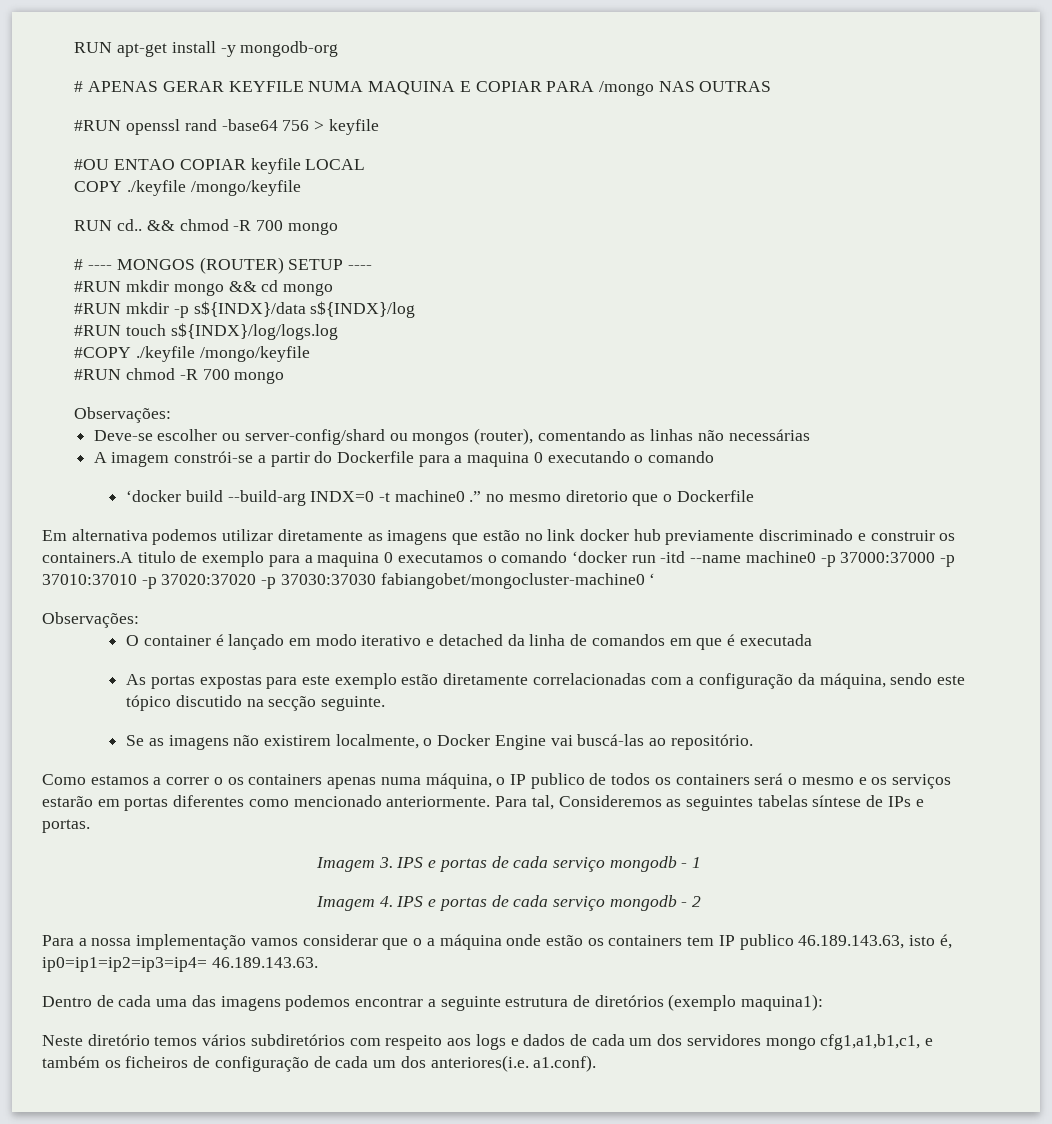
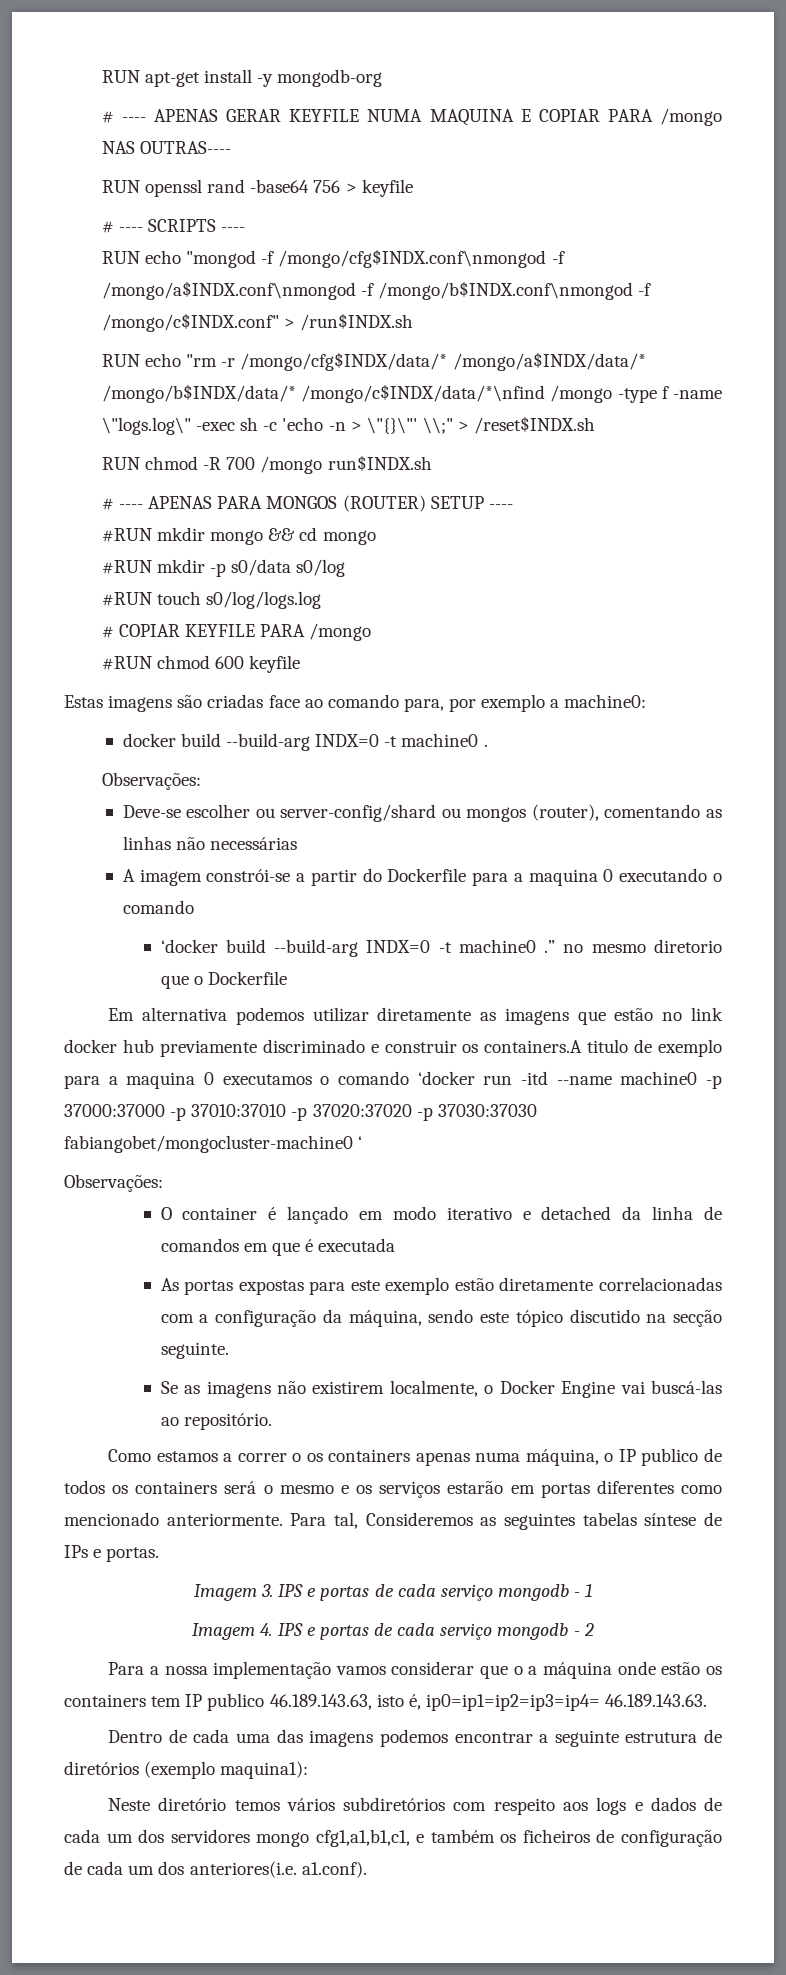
(84, 86) none -> [121,117,146,122] ----
[699,81,772,92] [74,120,122,131] OUTRAS // #RUN -> [139,141,231,154] [101,180,140,193] OUTRAS---- // RUN
[74,158,366,174] [74,180,301,196] [74,219,338,235] [74,259,113,270] #OU ENTAO COPIAR keyfile LOCAL // COPY ./keyfile /mongo/keyfile // RUN cd.. && chmod -R 700 mongo // # ---- -> [101,219,246,233] [101,249,565,268] [101,281,652,300] [101,313,414,332] [101,352,646,371] [101,384,723,403] [101,416,596,435] [101,455,432,474] [101,496,263,510] # ---- SCRIPTS ---- // RUN echo "mongod -f /mongo/cfg$INDX.conf\nmongod -f /mongo/a$INDX.conf\nmongod -f /mongo/b$INDX.conf\nmongod -f /mongo/c$INDX.conf" > /run$INDX.sh // RUN echo "rm -r /mongo/cfg$INDX/data/* /mongo/a$INDX/data/* /mongo/b$INDX/data/* /mongo/c$INDX/data/*\nfind /mongo -type f -name \"logs.log\" -exec sh -c 'echo -n > \"{}\"' \\;" > /reset$INDX.sh // RUN chmod -R 700 /mongo run$INDX.sh // # ---- APENAS PARA
[193,301,416,318] s${INDX}/data s${INDX}/log -> [231,559,346,577] s0/data s0/log
[170,323,338,340] [74,346,310,362] [74,368,285,384] s${INDX}/log/logs.log // #COPY ./keyfile /mongo/keyfile // #RUN chmod -R 700 mongo -> [206,591,322,609] [101,623,372,641] [101,655,301,673] [64,694,647,712] [122,733,488,751] s0/log/logs.log // # COPIAR KEYFILE PARA /mongo // #RUN chmod 600 keyfile // Estas imagens são criadas face ao comando para, por exemplo a machine0: // docker build --build-arg INDX=0 -t machine0 .

